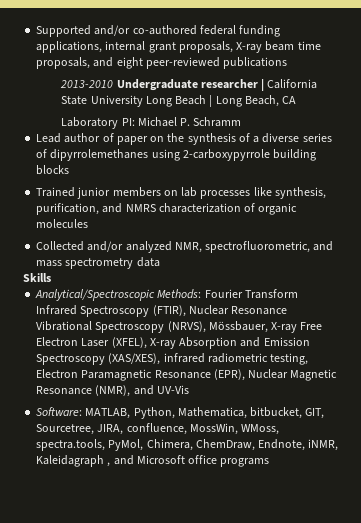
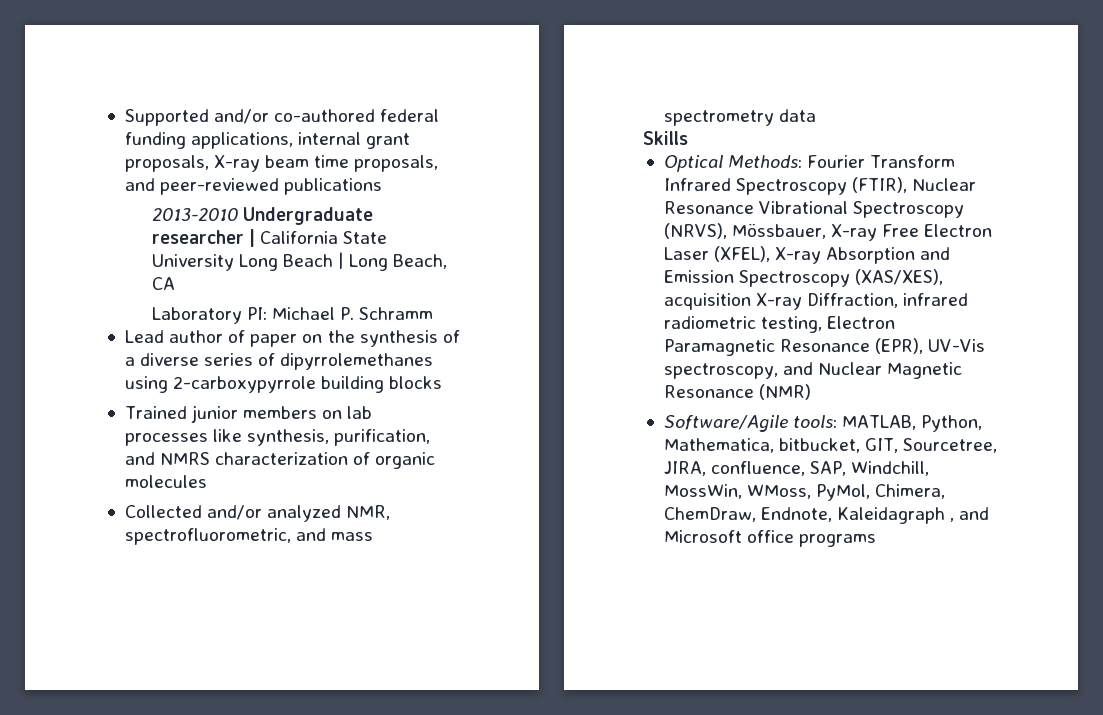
[116,57,143,69] eight -> (155, 184) none
[35,289,156,301] Analytical/Spectroscopic -> [663,155,723,172] Optical
(161, 359) none -> [663,293,899,310] acquisition X-ray Diffraction,
[248,369,338,381] [36,385,189,397] [36,407,83,416] Nuclear Magnetic Resonance (NMR), and UV-Vis // Software: -> [928,339,986,352] [663,362,963,379] [663,384,812,400] [663,415,838,432] UV-Vis spectroscopy, and Nuclear Magnetic Resonance (NMR) // Software/Agile tools:
(187, 429) none -> [810,461,930,476] SAP, Windchill,
[36,439,106,451] spectra.tools, -> (812, 491) none
[308,439,339,451] iNMR, -> (833, 514) none

